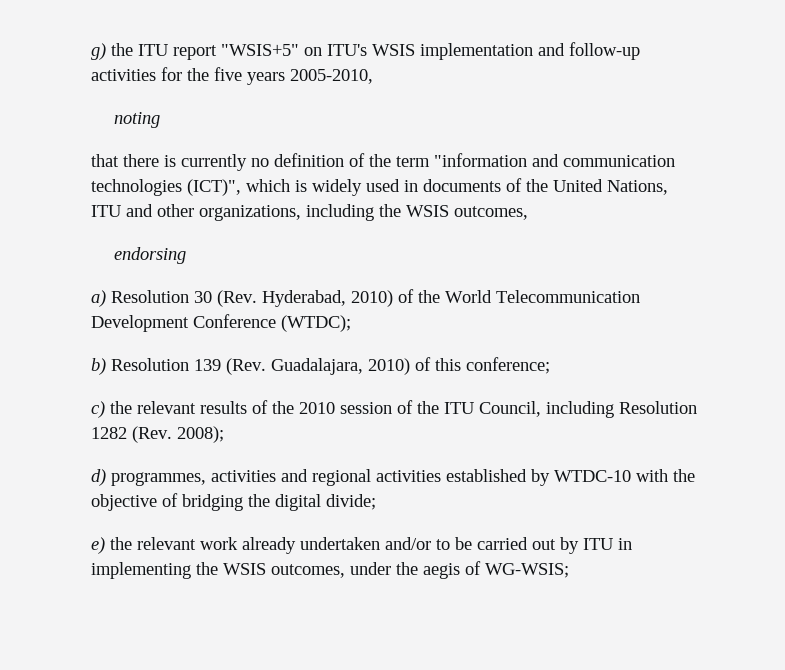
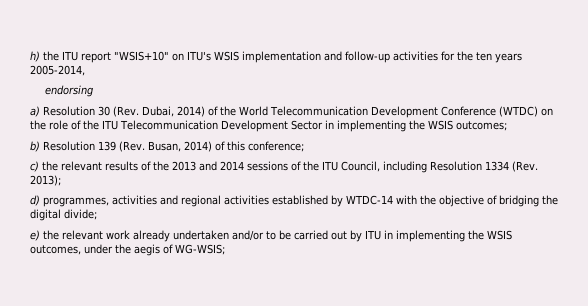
[91,43,106,60] g) -> [30,51,40,62] h)
[221,44,299,56] "WSIS+5" -> [114,51,169,61] "WSIS+10"
[214,67,373,85] [113,112,160,128] [91,153,675,171] [91,178,668,196] [91,204,528,221] five years 2005-2010, // noting // that there is currently no definition of the term "information and communication technologies (ICT)", which is widely used in documents of the United Nations, ITU and other organizations, including the WSIS outcomes, -> [476,52,522,63] [30,65,85,76] ten years 2005-2014,
[262,290,393,307] Hyderabad, 2010) -> [142,106,205,117] Dubai, 2014)
[281,315,351,332] (WTDC); -> [498,106,553,117] [30,120,507,132] (WTDC) on the role of the ITU Telecommunication Development Sector in implementing the WSIS outcomes;
[271,358,410,375] Guadalajara, 2010) -> [148,141,212,152] Busan, 2014)
[299,402,392,414] 2010 session -> [172,161,288,171] 2013 and 2014 sessions
[91,426,224,443] 1282 (Rev. 2008); -> [485,161,538,172] [30,175,61,186] 1334 (Rev. 2013);
[554,470,631,482] WTDC-10 -> [346,195,393,205] WTDC-14

